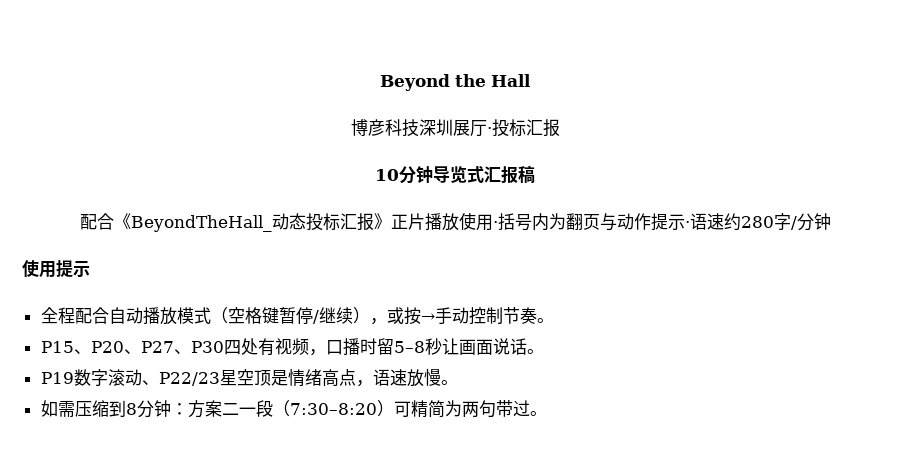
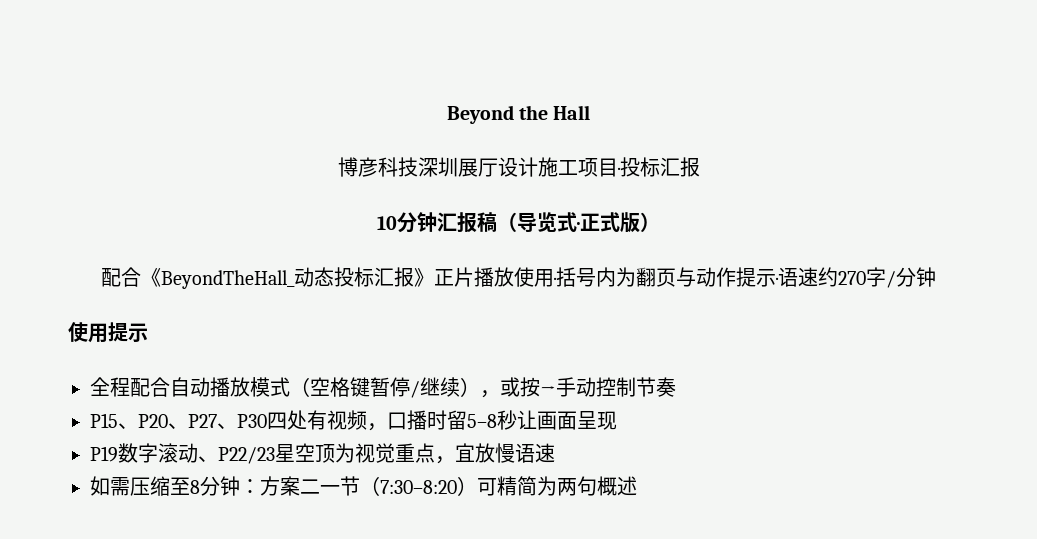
(487, 128) none -> [497,157,618,177] 设计施工项目
[433,165,535,183] 导览式汇报稿 -> [437,212,660,233] 汇报稿（导览式·正式版）
[740,216,774,228] 280 -> [838,271,866,285] 270
[536,318,554,323] 。 -> (676, 387) none
[492,338,544,355] 说话。 -> [577,411,617,430] 呈现
[270,368,458,387] 是情绪高点，语速放慢。 -> [335,443,555,464] 为视觉重点，宜放慢语速
[108,400,126,417] 到 -> [170,477,190,495] 至
[255,400,273,417] 段 -> [340,476,360,496] 节
[495,400,547,417] 带过。 -> [597,476,637,496] 概述

